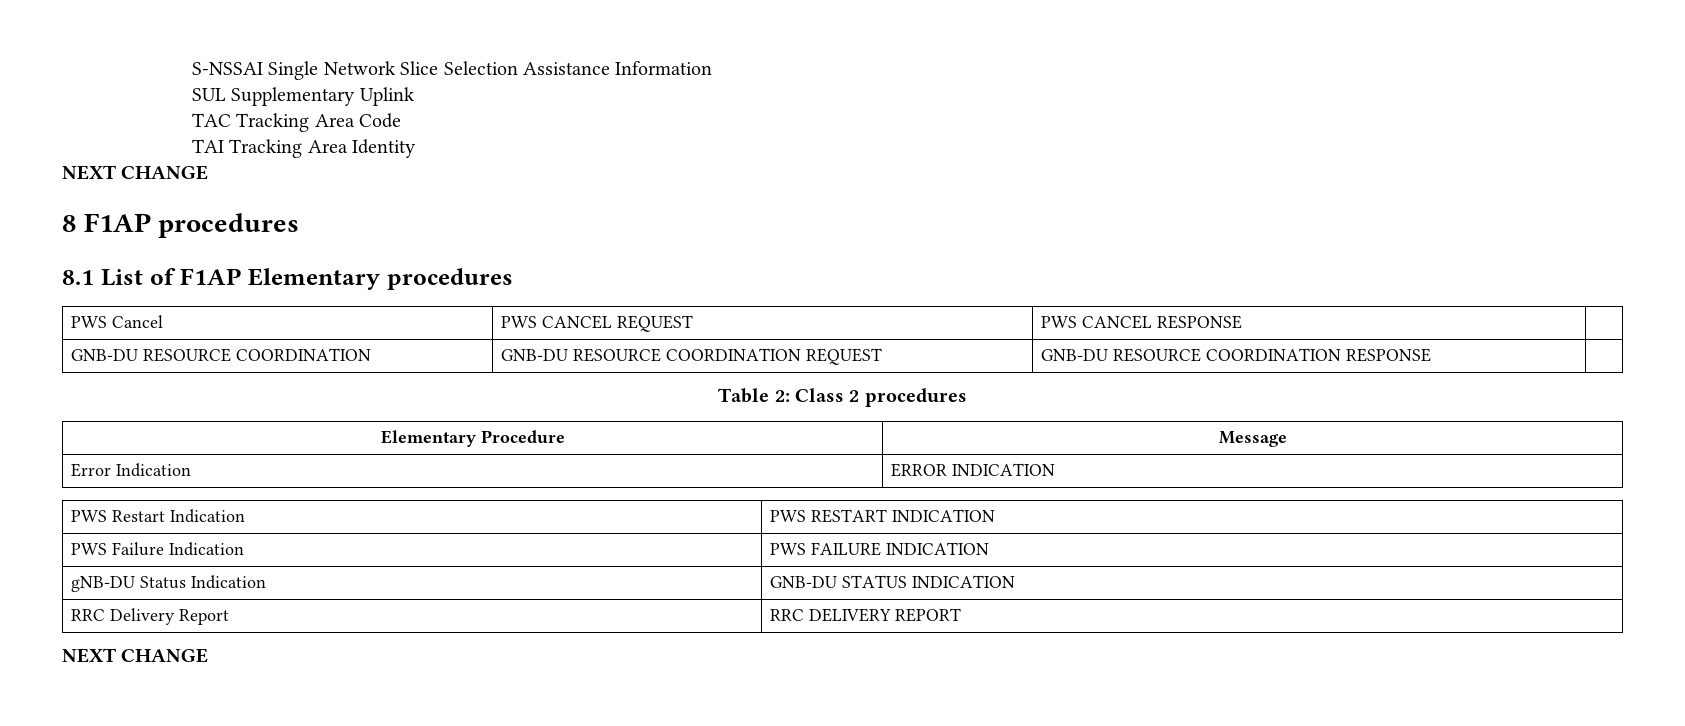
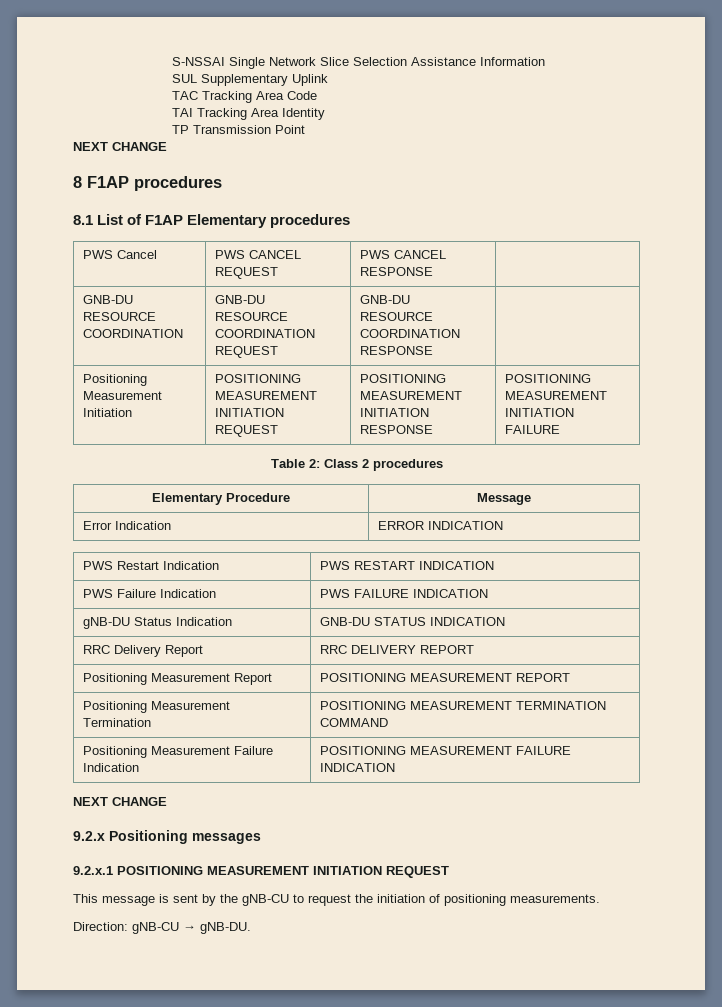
(417, 148) none -> [172,125,306,134] // TP Transmission Point
(1431, 355) none -> [82,374,147,386] [82,391,162,400] [82,408,132,417] [214,374,301,383] [214,391,317,400] [214,408,284,417] [214,425,278,437] [359,374,446,383] [359,391,462,400] [359,408,429,417] [359,425,433,434] [504,374,591,383] [504,391,607,400] [504,408,574,417] [504,425,560,434] // Positioning Measurement Initiation | POSITIONING MEASUREMENT INITIATION REQUEST | POSITIONING MEASUREMENT INITIATION RESPONSE | POSITIONING MEASUREMENT INITIATION FAILURE
[62,648,209,663] // NEXT CHANGE -> [82,673,272,685] [319,673,570,682] [82,701,230,713] [82,718,151,727] [319,701,606,710] [319,718,388,727] [82,746,273,758] [82,763,139,772] [319,746,571,755] [319,763,395,772] [73,797,167,806] [73,830,261,844] [73,866,449,878] [73,894,600,906] [73,922,251,934] // Positioning Measurement Report | POSITIONING MEASUREMENT REPORT // Positioning Measurement Termination | POSITIONING MEASUREMENT TERMINATION COMMAND // Positioning Measurement Failure Indication | POSITIONING MEASUREMENT FAILURE INDICATION // NEXT CHANGE // 9.2.x Positioning messages // 9.2.x.1 POSITIONING MEASUREMENT INITIATION REQUEST // This message is sent by the gNB-CU to request the initiation of positioning measurements. // Direction: gNB-CU → gNB-DU.

